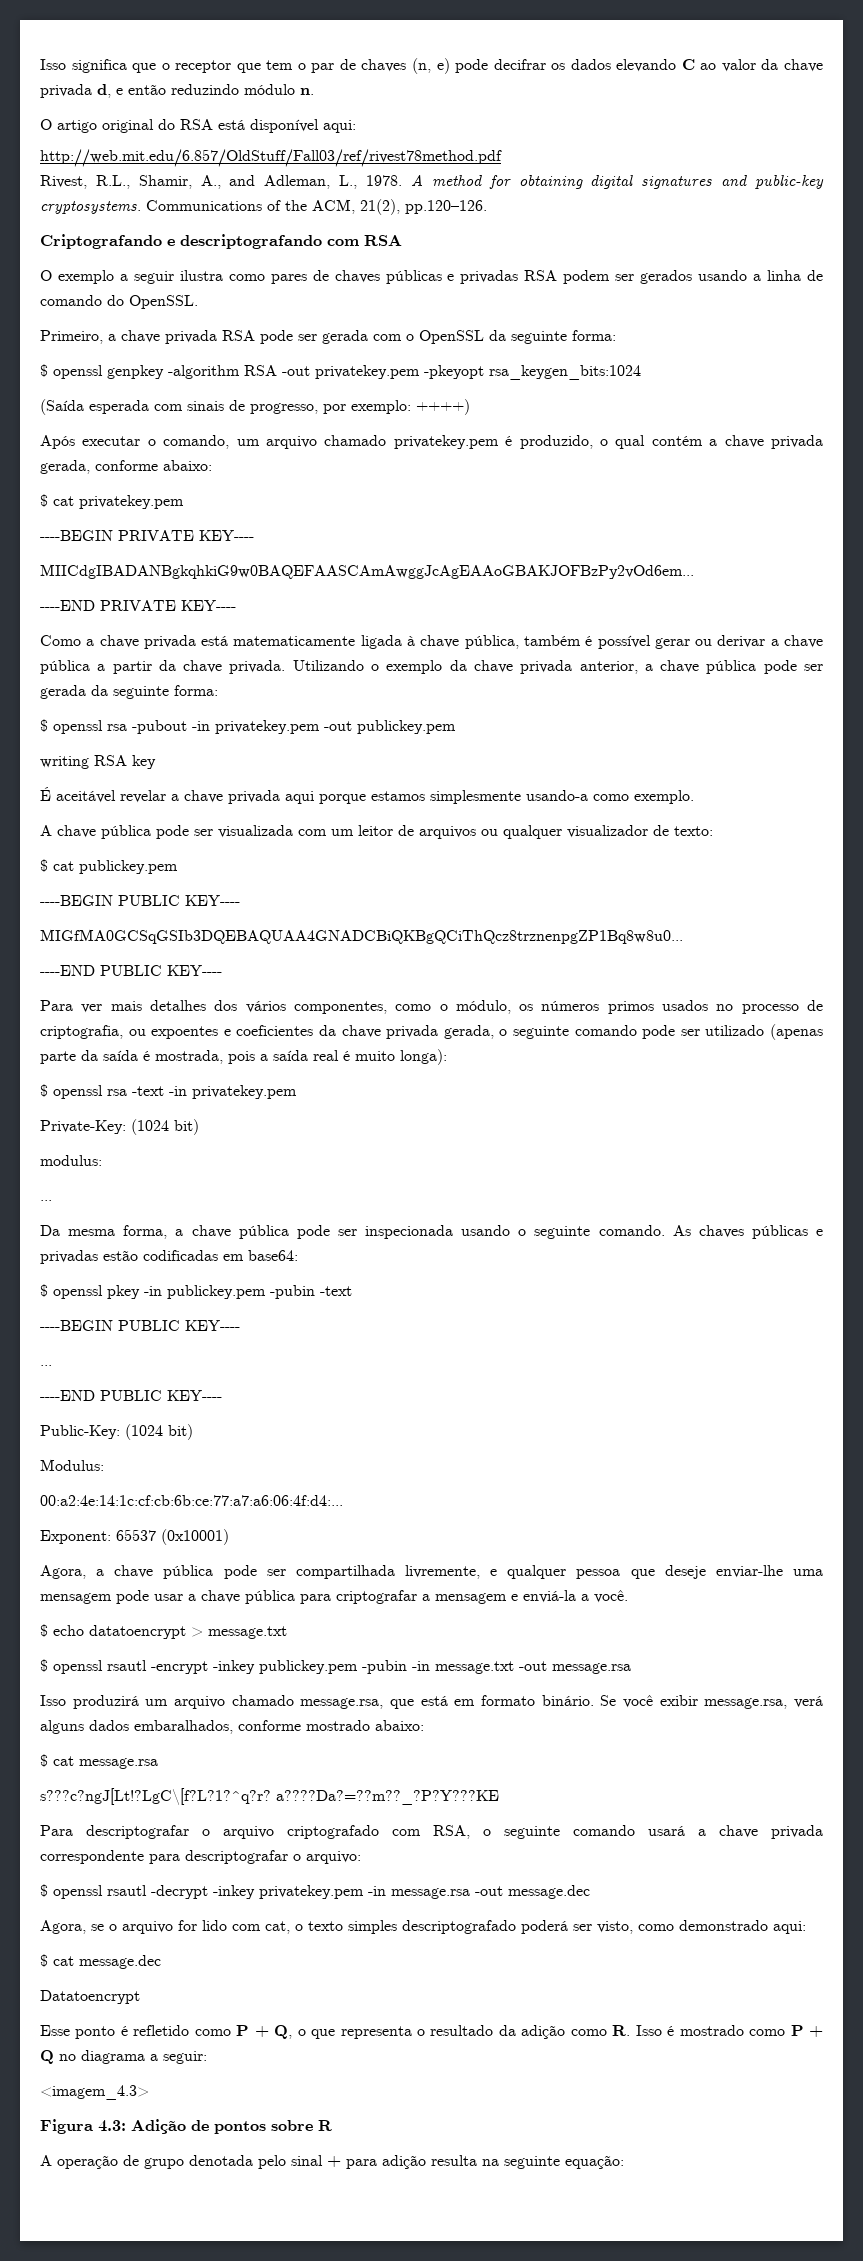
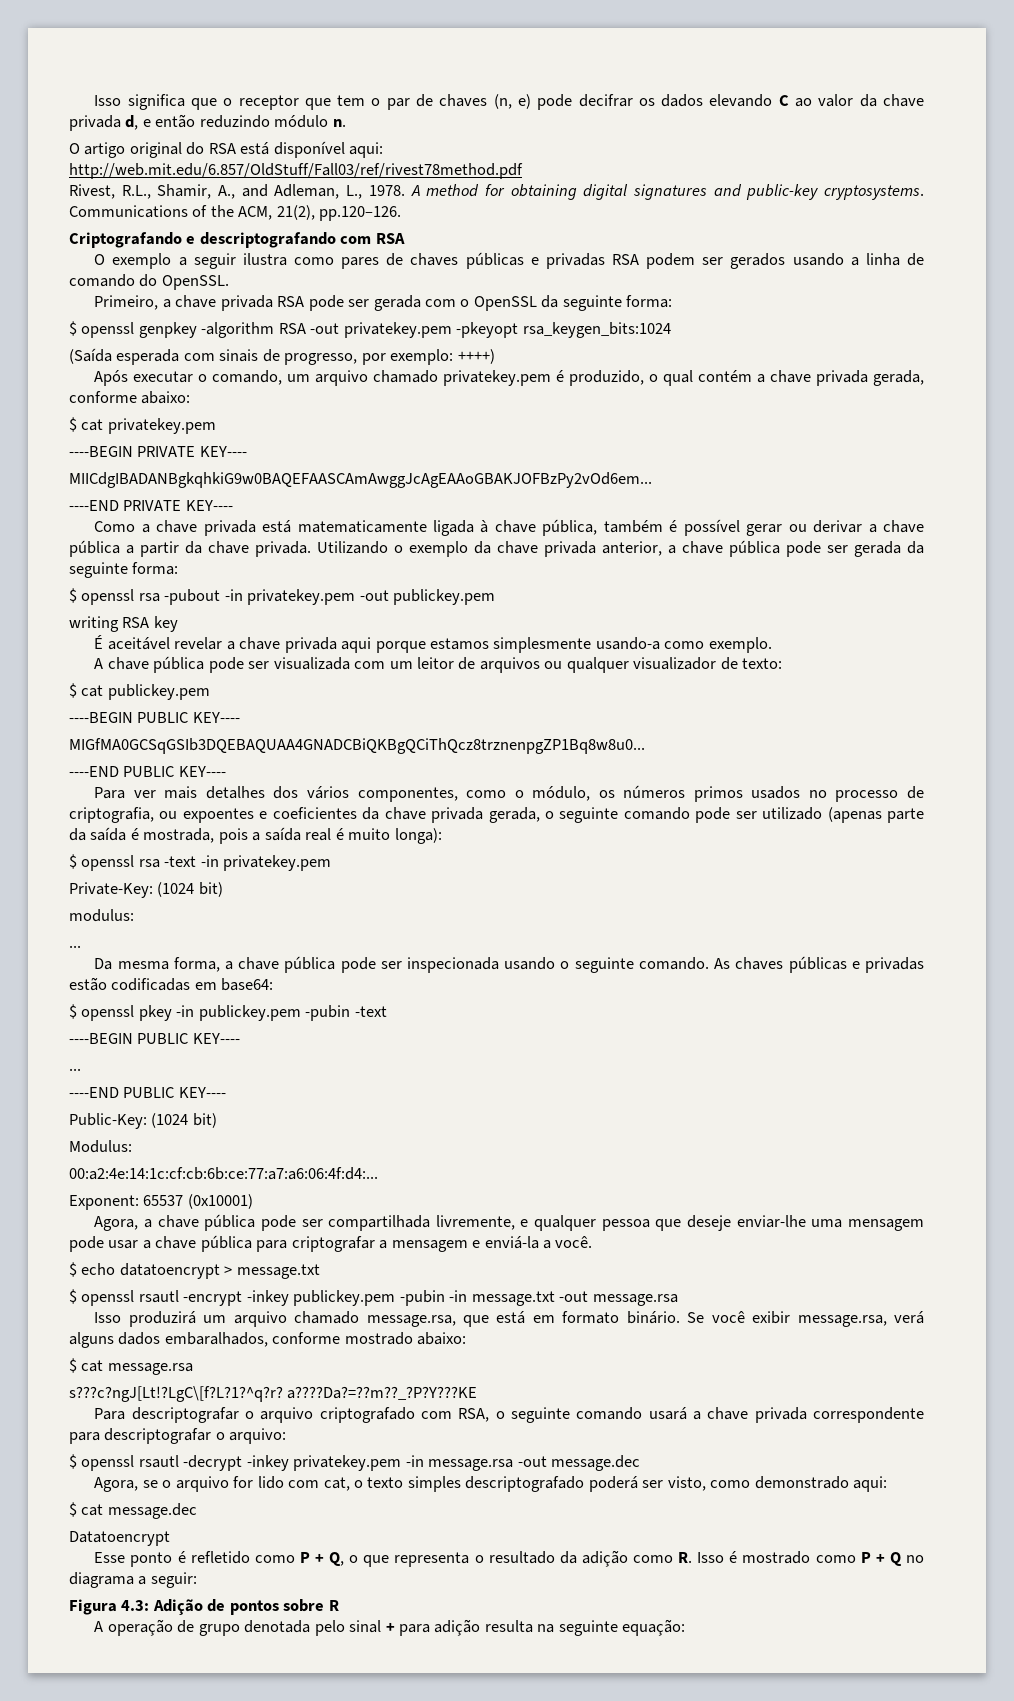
[40,2085,149,2100] // <imagem_4.3> -> (197, 1580) none

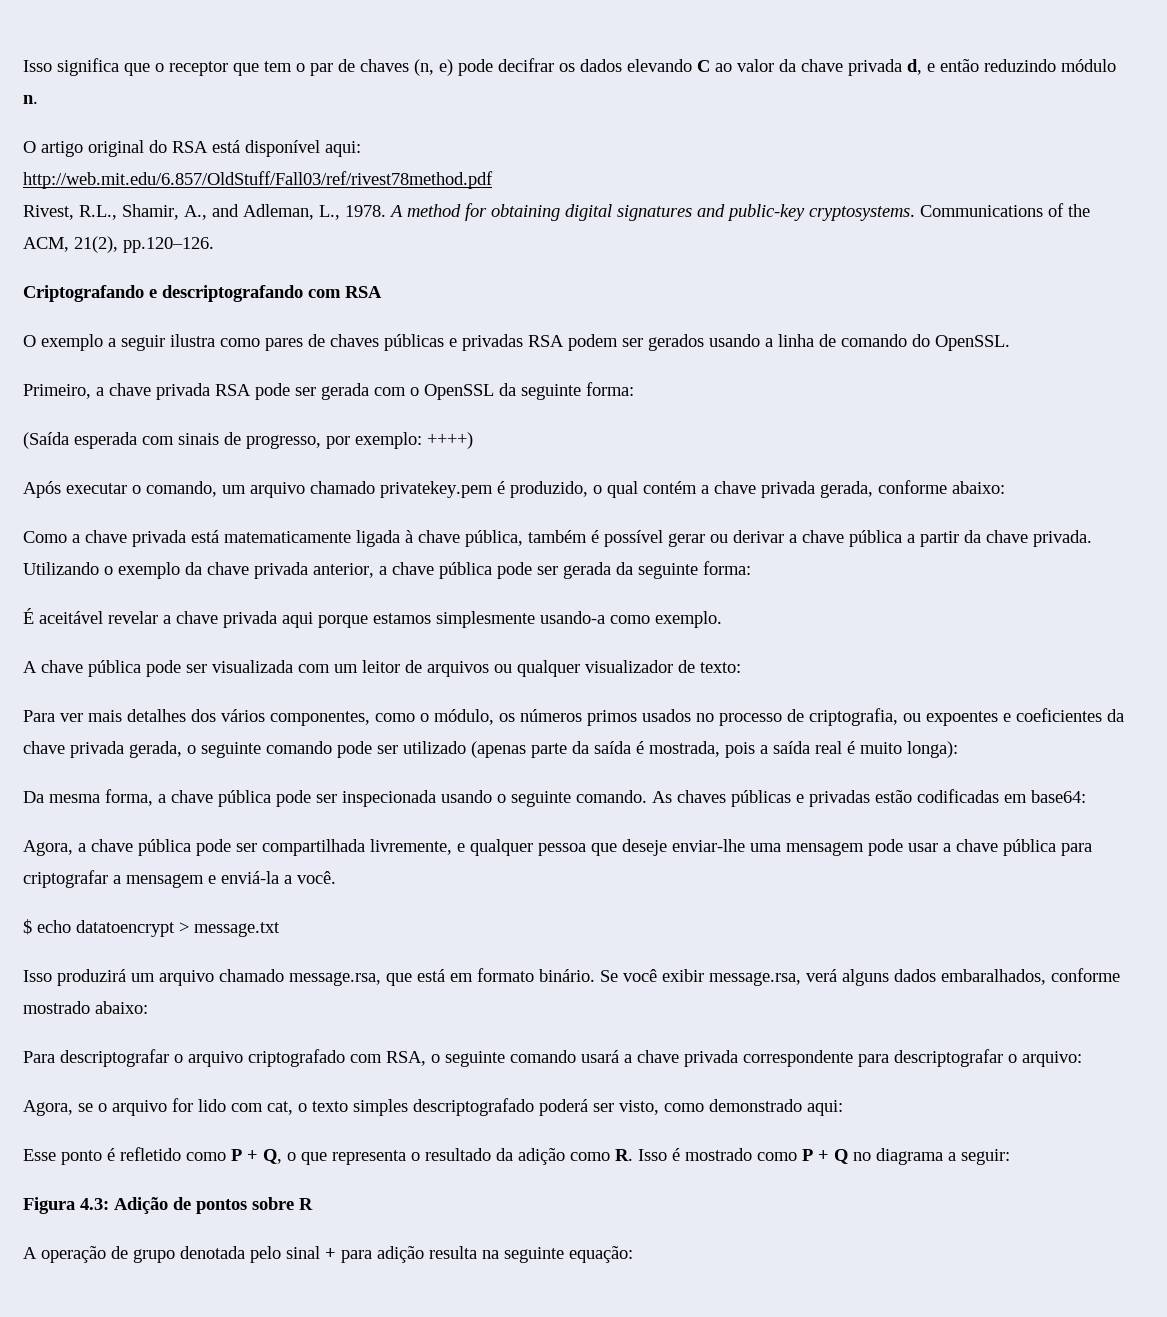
[69,321,671,338] // $ openssl genpkey -algorithm RSA -out privatekey.pem -pkeyopt rsa_keygen_bits:1024 -> (634, 389) none
[69,417,216,434] [69,446,247,457] [69,472,652,488] [69,500,233,511] // $ cat privatekey.pem // ----BEGIN PRIVATE KEY---- // MIICdgIBADANBgkqhkiG9w0BAQEFAASCAmAwggJcAgEAAoGBAKJOFBzPy2vOd6em... // ----END PRIVATE KEY---- -> (1005, 487) none
[69,588,496,605] [69,616,178,632] // $ openssl rsa -pubout -in privatekey.pem -out publickey.pem // writing RSA key -> (751, 568) none
[69,683,210,700] [69,712,240,723] [69,738,645,754] [69,766,226,777] // $ cat publickey.pem // ----BEGIN PUBLIC KEY---- // MIGfMA0GCSqGSIb3DQEBAQUAA4GNADCBiQKBgQCiThQcz8trznenpgZP1Bq8w8u0... // ----END PUBLIC KEY---- -> (741, 667) none
[69,854,332,871] [69,882,223,898] [69,909,134,922] [69,945,81,948] // $ openssl rsa -text -in privatekey.pem // Private-Key: (1024 bit) // modulus: // ... -> (958, 749) none
[69,1004,387,1021] [69,1033,240,1044] [69,1068,81,1071] [69,1087,226,1098] [69,1113,217,1129] [69,1140,132,1153] [69,1167,378,1180] [69,1194,253,1210] // $ openssl pkey -in publickey.pem -pubin -text // ----BEGIN PUBLIC KEY---- // ... // ----END PUBLIC KEY---- // Public-Key: (1024 bit) // Modulus: // 00:a2:4e:14:1c:cf:cb:6b:ce:77:a7:a6:06:4f:d4:... // Exponent: 65537 (0x10001) -> (1086, 796) none
[69,1289,678,1306] // $ openssl rsautl -encrypt -inkey publickey.pem -pubin -in message.txt -out message.rsa -> (280, 929) none
[69,1358,193,1375] [69,1386,478,1402] // $ cat message.rsa // s???c?ngJ[Lt!?LgC\[f?L?1?^q?r? a????Da?=??m??_?P?Y???KE -> (148, 1007) none
[69,1454,641,1471] // $ openssl rsautl -decrypt -inkey privatekey.pem -in message.rsa -out message.dec -> (1082, 1059) none
[69,1502,197,1519] [69,1531,170,1546] // $ cat message.dec // Datatoencrypt -> (843, 1108) none

